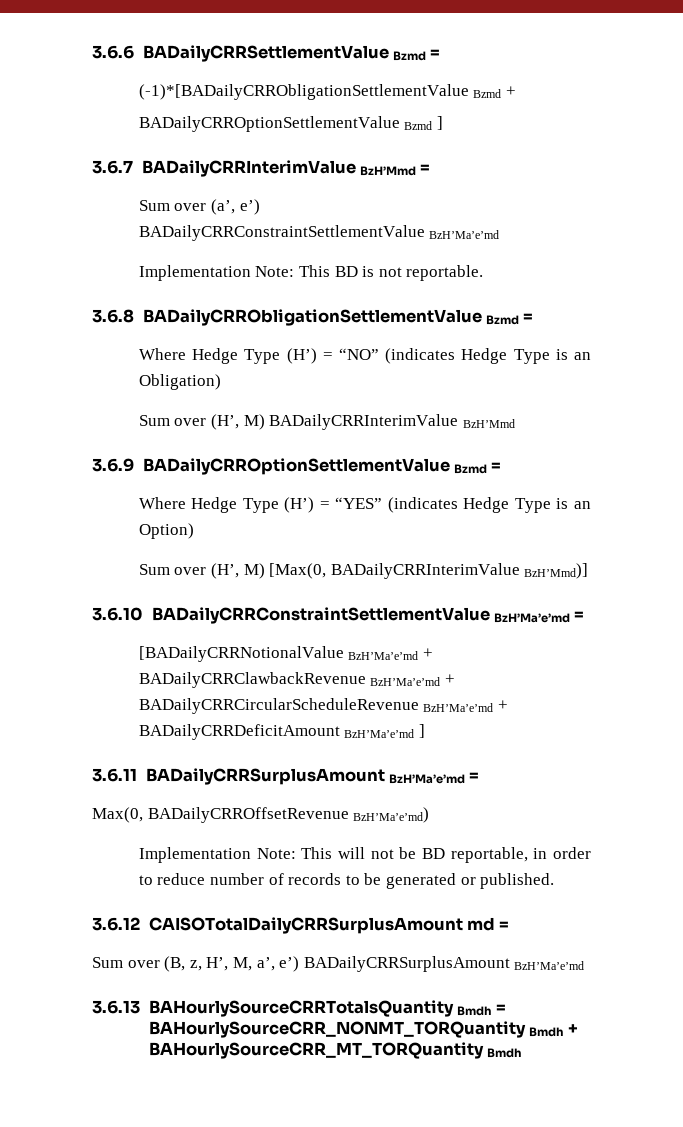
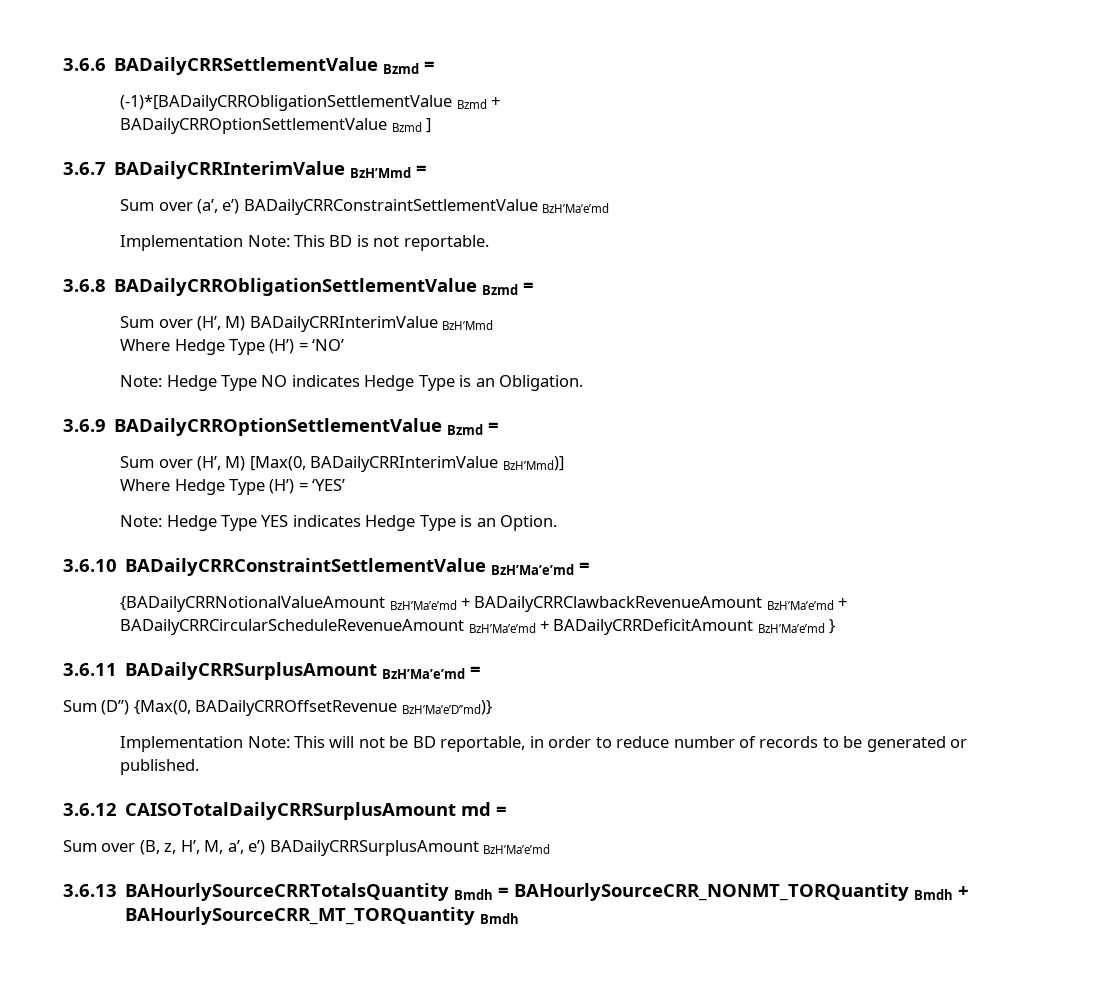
(260, 207) // -> (240, 206) none
[138,348,591,364] [138,374,221,390] // Where Hedge Type (H’) = “NO” (indicates Hedge Type is an Obligation) -> (535, 287) none
[92,458,502,475] [138,497,591,513] [138,523,194,539] // 3.6.9 BADailyCRROptionSettlementValue Bzmd = // Where Hedge Type (H’) = “YES” (indicates Hedge Type is an Option) -> [120,339,345,355] [120,375,584,391] [63,418,500,436] // Where Hedge Type (H’) = ‘NO’ // Note: Hedge Type NO indicates Hedge Type is an Obligation. // 3.6.9 BADailyCRROptionSettlementValue Bzmd =
(589, 571) none -> [120,479,346,495] [120,515,558,531] // Where Hedge Type (H’) = ‘YES’ // Note: Hedge Type YES indicates Hedge Type is an Option.
[138,646,434,662] [138,672,456,688] [138,698,419,714] [BADailyCRRNotionalValue BzH’Ma’e’md + BADailyCRRClawbackRevenue BzH’Ma’e’md + BADailyCRRCircularScheduleRevenue -> [120,596,848,612] [120,619,465,635] {BADailyCRRNotionalValueAmount BzH’Ma’e’md + BADailyCRRClawbackRevenueAmount BzH’Ma’e’md + BADailyCRRCircularScheduleRevenueAmount
[419,724,426,738] ] -> [829,619,836,634] }
[92,807,430,823] Max(0, BADailyCRROffsetRevenue BzH’Ma’e’md) -> [63,700,492,716] Sum (D’’) {Max(0, BADailyCRROffsetRevenue BzH’Ma’e’D’’md)}

